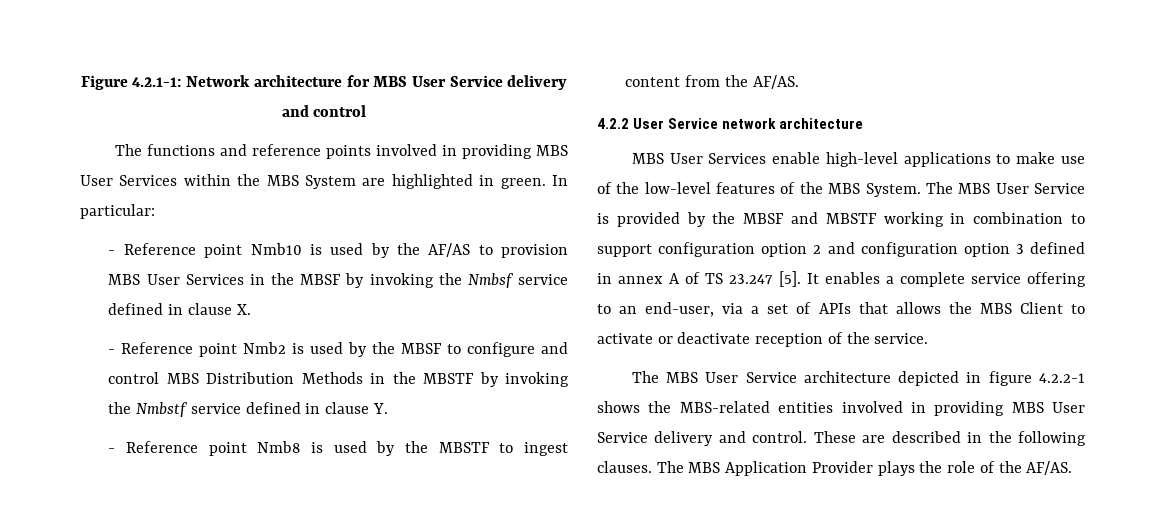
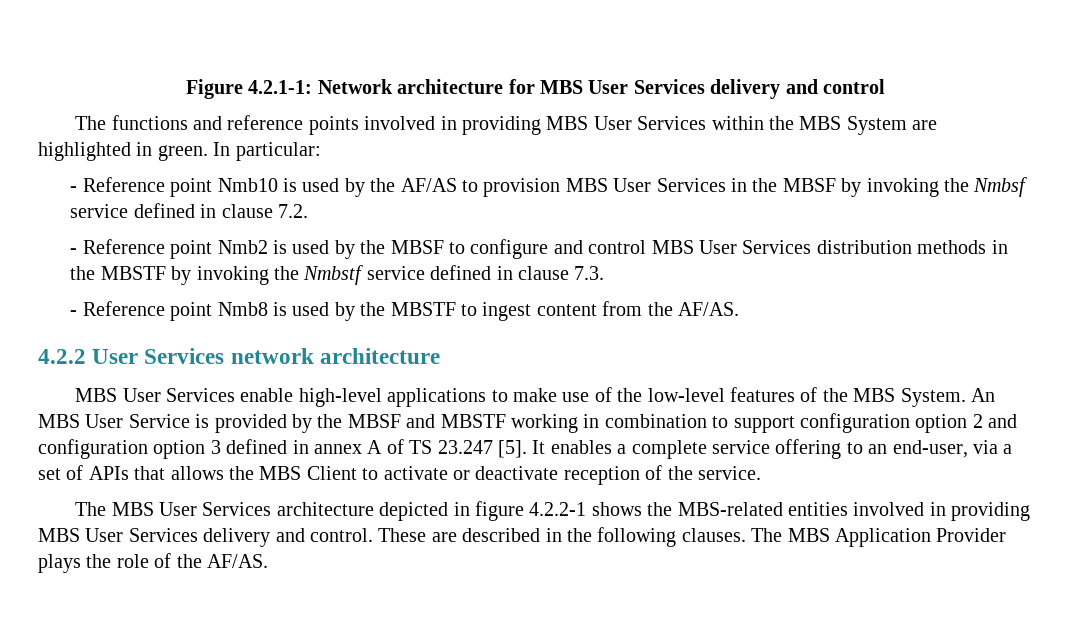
[449,75,503,87] Service -> [633,79,705,94] Services
[236,304,251,315] X. -> [278,204,309,218] 7.2.
[206,372,363,384] Distribution Methods -> [699,240,987,254] User Services distribution methods
[372,403,388,414] Y. -> [574,266,605,280] 7.3.
[668,118,719,129] Service -> [144,348,225,364] Services
[925,182,953,194] The -> [971,388,996,402] An
[745,372,797,383] Service -> [202,502,272,516] Services
[597,432,648,443] Service -> [128,528,198,542] Services

